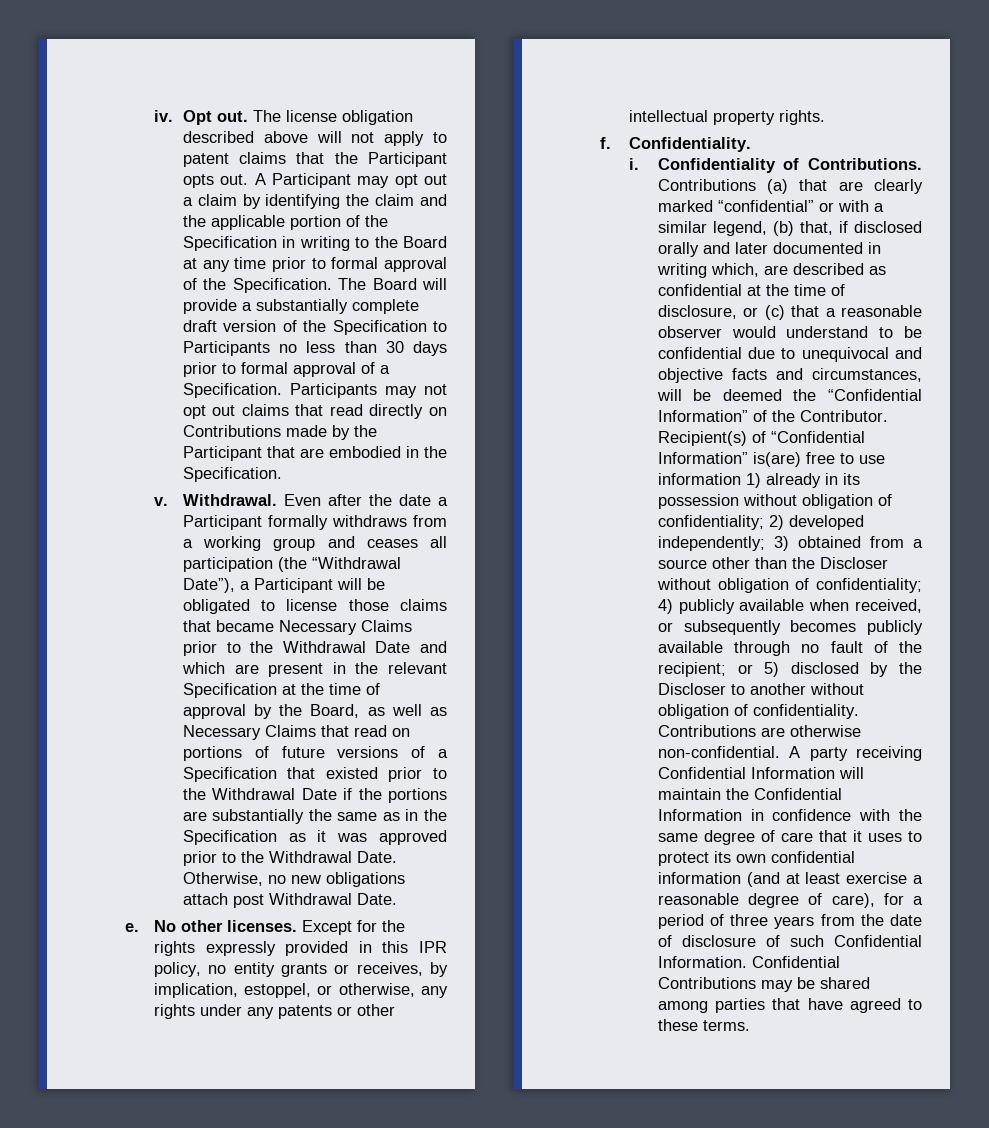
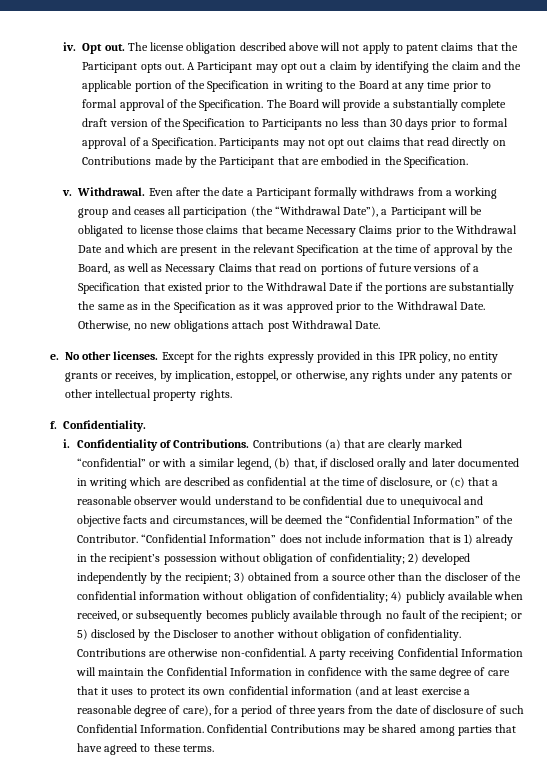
[710,263,759,277] which, -> [129,477,162,486] which
[657,431,865,446] [657,452,885,467] [657,473,741,485] Recipient(s) of “Confidential Information” is(are) free to use information -> [141,534,461,543] “Confidential Information” does not include information that is
[842,473,860,485] its -> [90,553,161,565] the recipient’s
[657,536,765,551] independently; -> [76,572,231,584] independently by the recipient;
[819,557,888,569] Discloser -> [444,572,522,581] [76,591,201,600] discloser of the confidential information

